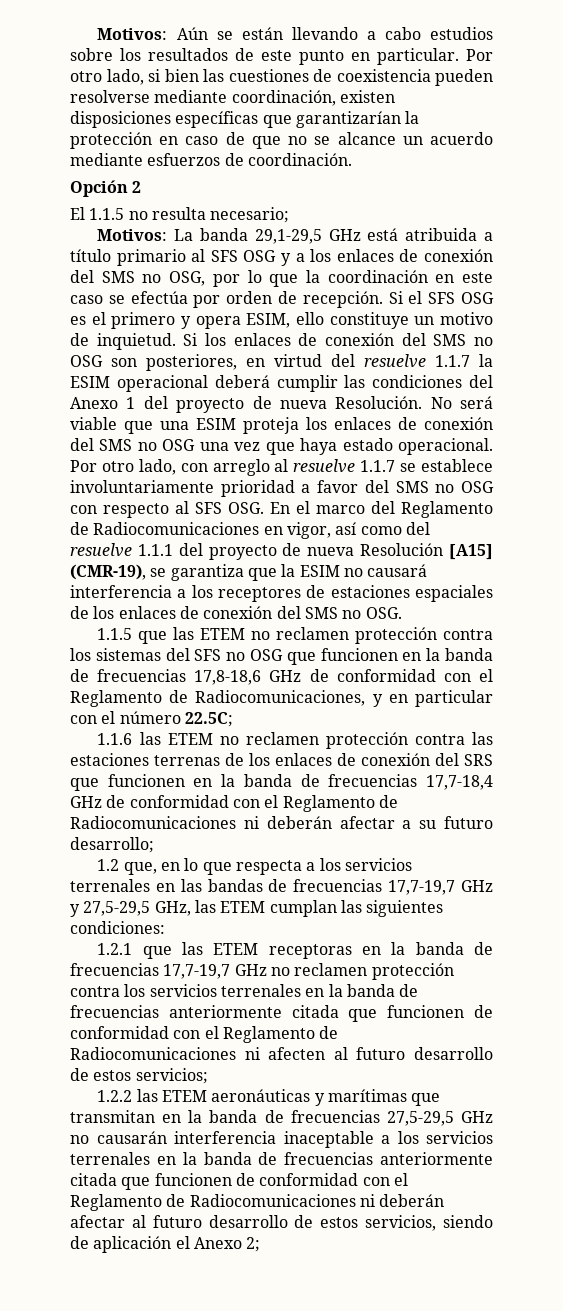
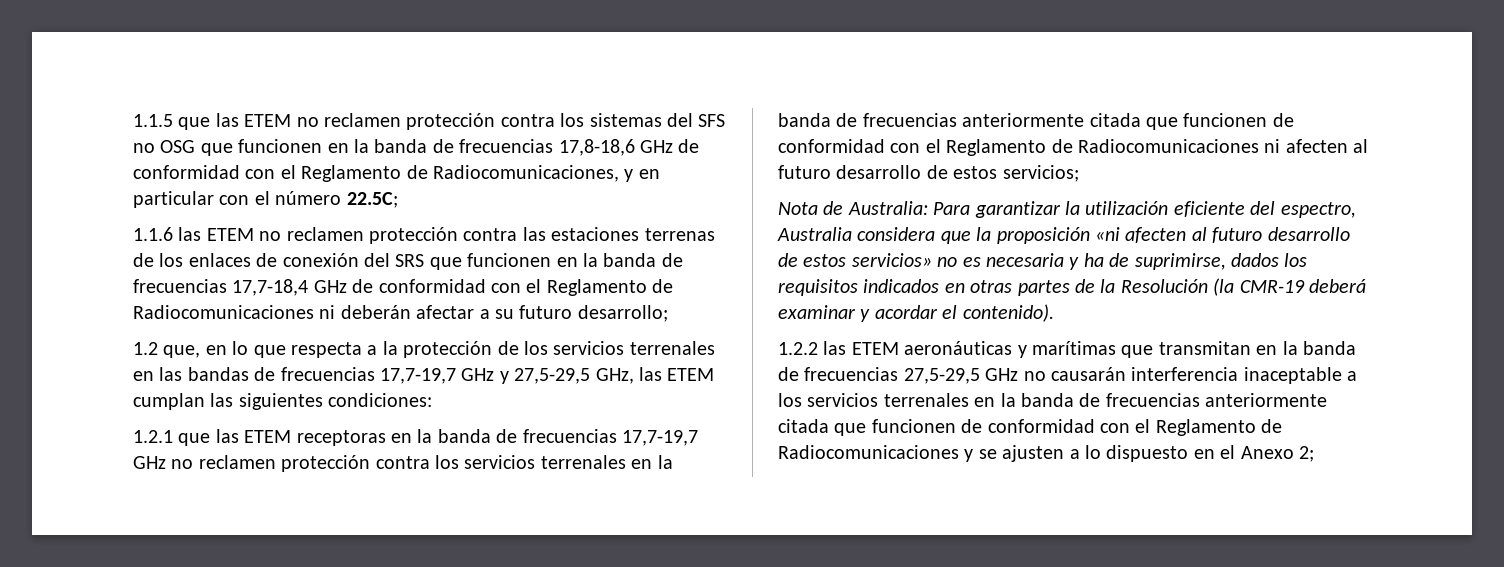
[97,27,493,40] [70,48,493,65] [70,69,493,86] [70,90,395,106] [70,111,420,128] [70,132,494,149] [70,153,352,166] [70,180,142,197] [70,207,290,223] [97,228,493,244] [70,249,493,266] [70,270,493,287] [70,291,495,308] [70,312,494,329] [70,333,494,350] [70,354,493,371] [70,375,493,392] [70,396,493,413] [70,417,493,434] [70,438,494,455] [70,459,494,476] [70,480,495,497] [70,501,493,518] [70,522,430,539] [70,543,493,560] [70,564,428,581] [70,585,493,602] [70,606,402,619] Motivos: Aún se están llevando a cabo estudios sobre los resultados de este punto en particular. Por otro lado, si bien las cuestiones de coexistencia pueden resolverse mediante coordinación, existen disposiciones específicas que garantizarían la protección en caso de que no se alcance un acuerdo mediante esfuerzos de coordinación. // Opción 2 // El 1.1.5 no resulta necesario; // Motivos: La banda 29,1-29,5 GHz está atribuida a título primario al SFS OSG y a los enlaces de conexión del SMS no OSG, por lo que la coordinación en este caso se efectúa por orden de recepción. Si el SFS OSG es el primero y opera ESIM, ello constituye un motivo de inquietud. Si los enlaces de conexión del SMS no OSG son posteriores, en virtud del resuelve 1.1.7 la ESIM operacional deberá cumplir las condiciones del Anexo 1 del proyecto de nueva Resolución. No será viable que una ESIM proteja los enlaces de conexión del SMS no OSG una vez que haya estado operacional. Por otro lado, con arreglo al resuelve 1.1.7 se establece involuntariamente prioridad a favor del SMS no OSG con respecto al SFS OSG. En el marco del Reglamento de Radiocomunicaciones en vigor, así como del resuelve 1.1.1 del proyecto de nueva Resolución [A15] (CMR-19), se garantiza que la ESIM no causará interferencia a los receptores de estaciones espaciales de los enlaces de conexión del SMS no OSG. // -> (133, 120) none
(316, 866) none -> [382,341,519,358] la protección de
(208, 1076) none -> [778,201,1356,218] [777,227,1350,244] [778,253,1308,270] [778,278,1366,296] [778,304,1054,322] // Nota de Australia: Para garantizar la utilización eficiente del espectro, Australia considera que la proposición «ni afecten al futuro desarrollo de estos servicios» no es necesaria y ha de suprimirse, dados los requisitos indicados en otras partes de la Resolución (la CMR-19 deberá examinar y acordar el contenido).
[359,1194,445,1207] [70,1215,493,1231] [70,1236,172,1253] ni deberán afectar al futuro desarrollo de estos servicios, siendo de aplicación -> [964,445,1215,462] y se ajusten a lo dispuesto en

